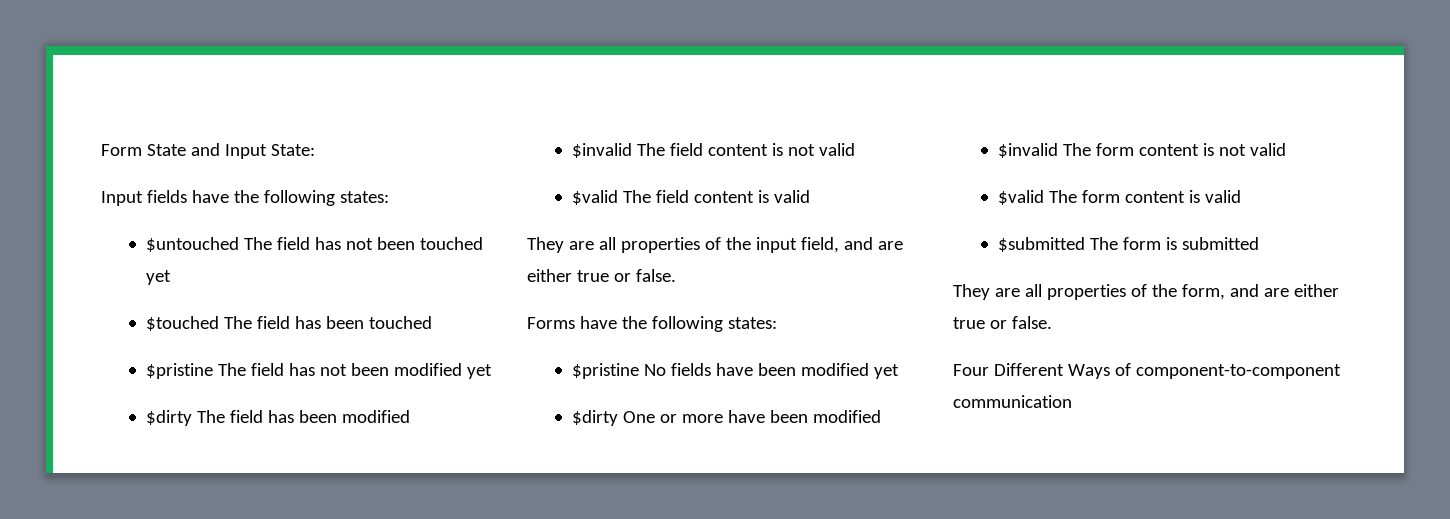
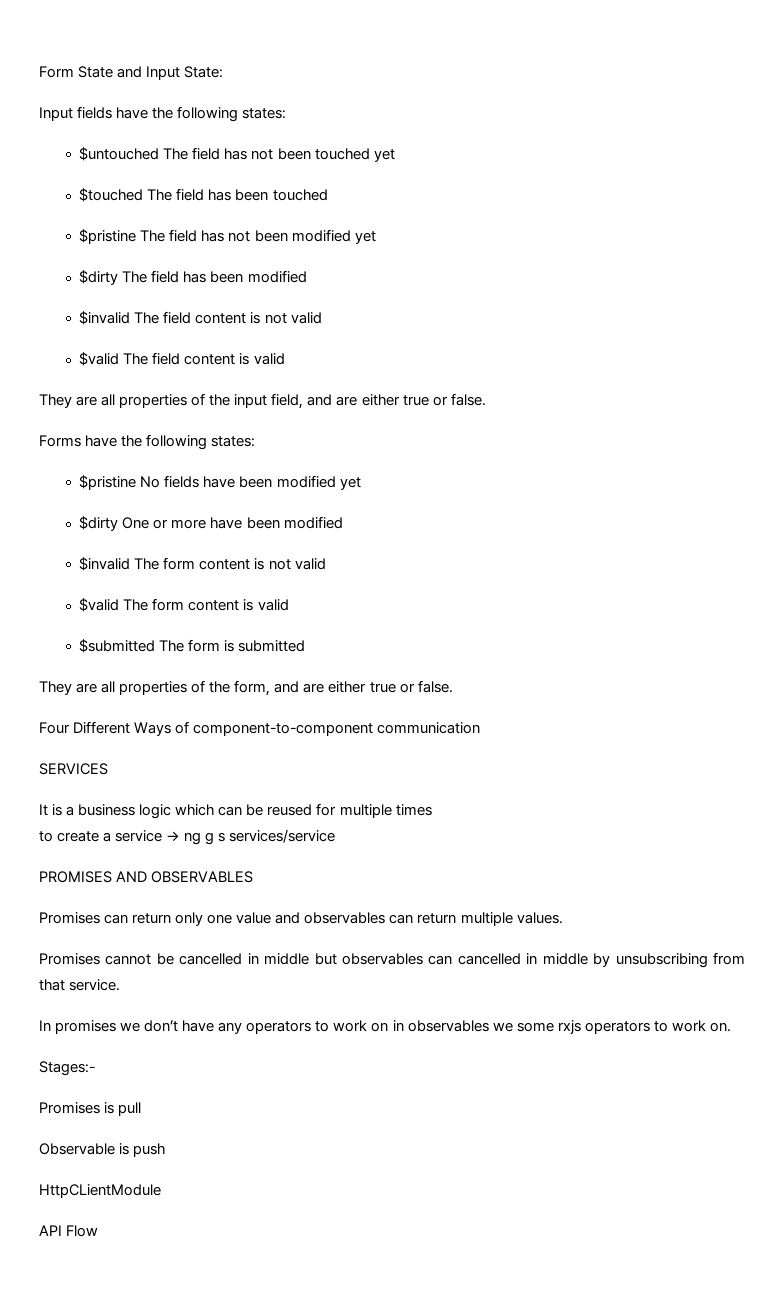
(1072, 401) none -> [39,763,108,775] [39,803,432,819] [39,829,336,845] [39,871,254,883] [39,912,563,926] [39,952,746,968] [39,979,121,991] [39,1020,731,1034] [39,1061,95,1076] [39,1102,142,1116] [39,1143,166,1157] [39,1184,161,1198] [39,1225,99,1237] // SERVICES // It is a business logic which can be reused for multiple times // to create a service → ng g s services/service // PROMISES AND OBSERVABLES // Promises can return only one value and observables can return multiple values. // Promises cannot be cancelled in middle but observables can cancelled in middle by unsubscribing from that service. // In promises we don’t have any operators to work on in observables we some rxjs operators to work on. // Stages:- // Promises is pull // Observable is push // HttpCLientModule // API Flow

